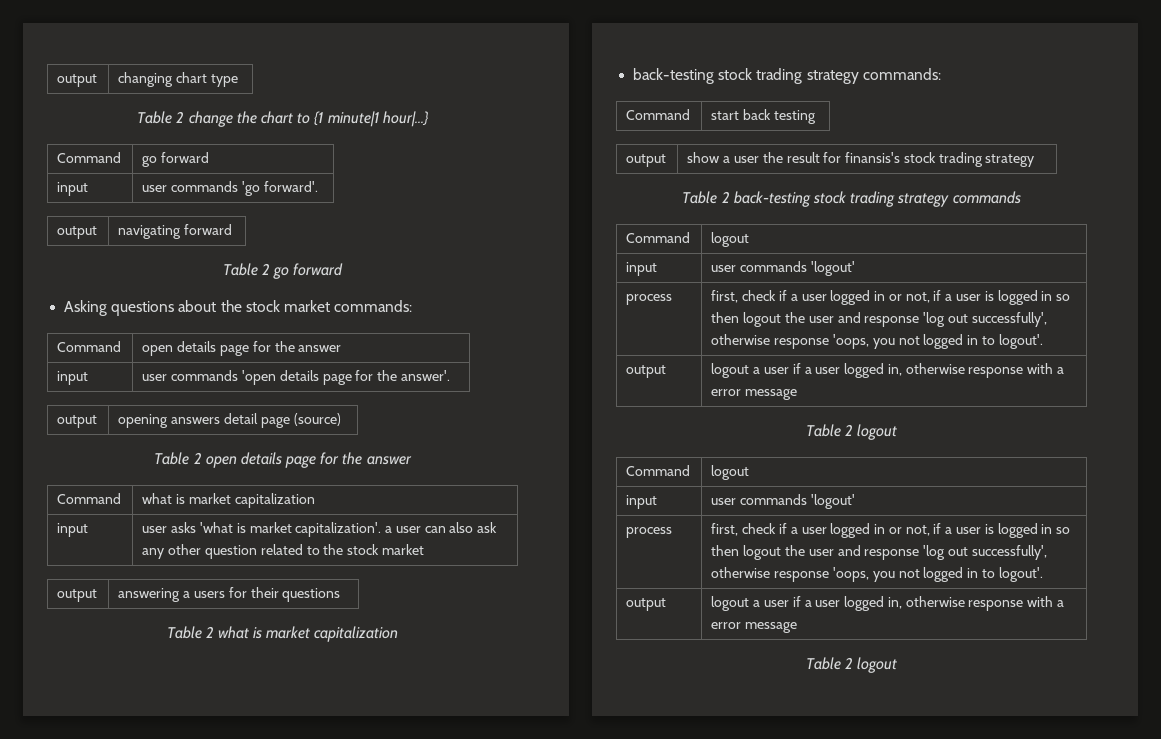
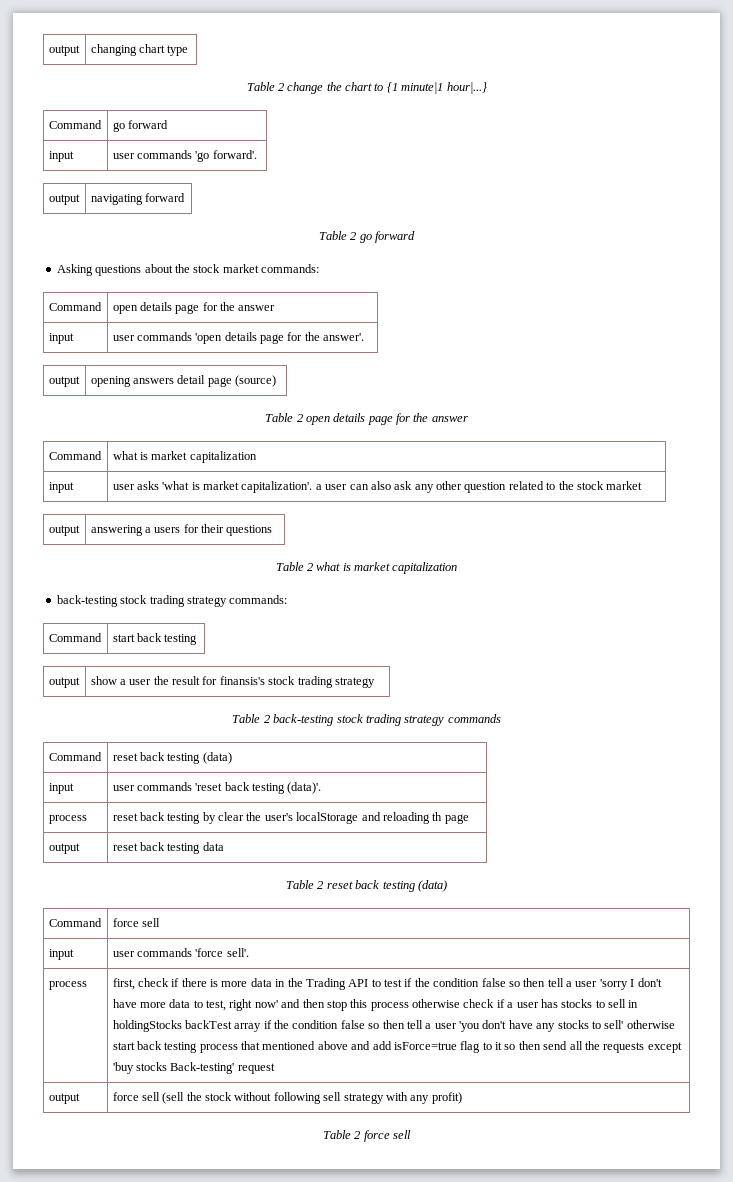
[711,232,750,247] [626,262,658,276] [711,261,855,276] [626,294,673,305] [711,290,1071,305] [711,312,1047,327] [711,334,1043,349] [626,365,667,378] [711,363,1064,378] [711,389,798,400] [805,424,898,440] [626,465,691,476] [711,465,750,480] [626,495,658,509] [711,494,855,509] [626,527,673,538] [711,523,1071,538] [711,545,1047,560] [711,567,1043,582] [626,598,667,611] [711,596,1064,611] [711,622,798,633] [805,657,898,673] logout // input | user commands 'logout' // process | first, check if a user logged in or not, if a user is logged in so then logout the user and response 'log out successfully', otherwise response 'oops, you not logged in to logout'. // output | logout a user if a user logged in, otherwise response with a error message // Table 2 logout // Command | logout // input | user commands 'logout' // process | first, check if a user logged in or not, if a user is logged in so then logout the user and response 'log out successfully', otherwise response 'oops, you not logged in to logout'. // output | logout a user if a user logged in, otherwise response with a error message // Table 2 logout -> [112,752,232,764] [48,783,74,794] [112,782,322,794] [48,815,87,824] [112,812,469,824] [48,843,80,854] [112,842,224,854] [286,880,447,892] [48,918,102,927] [112,918,160,927] [48,949,74,960] [112,948,249,957] [48,981,87,990] [112,978,662,990] [112,999,639,1011] [112,1020,675,1032] [112,1041,682,1053] [112,1062,275,1074] [48,1093,80,1104] [112,1092,462,1104] [322,1130,412,1142] reset back testing (data) // input | user commands 'reset back testing (data)'. // process | reset back testing by clear the user's localStorage and reloading th page // output | reset back testing data // Table 2 reset back testing (data) // Command | force sell // input | user commands 'force sell'. // process | first, check if there is more data in the Trading API to test if the condition false so then tell a user 'sorry I don't have more data to test, right now' and then stop this process otherwise check if a user has stocks to sell in holdingStocks backTest array if the condition false so then tell a user 'you don't have any stocks to sell' otherwise start back testing process that mentioned above and add isForce=true flag to it so then send all the requests except 'buy stocks Back-testing' request // output | force sell (sell the stock without following sell strategy with any profit) // Table 2 force sell

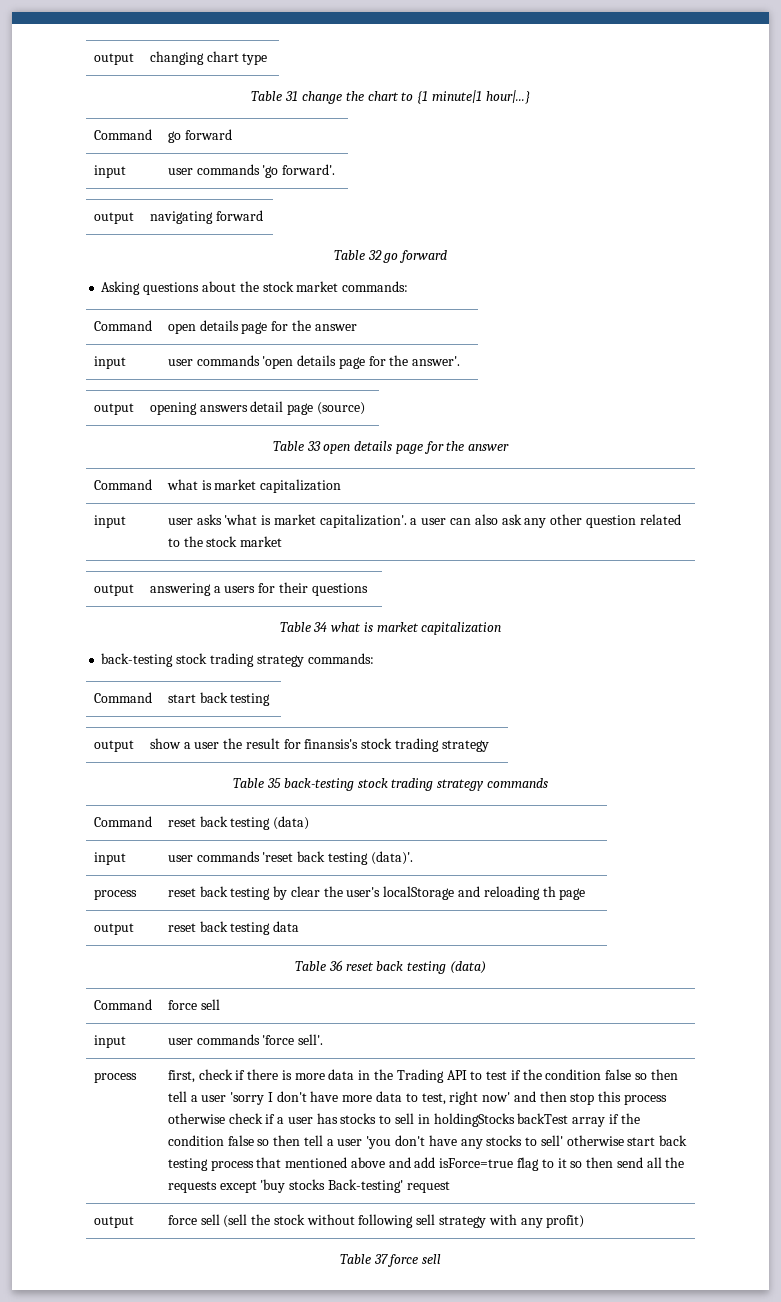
[277,83,284,91] 2 -> [285,91,299,101] 31
[350,232,357,240] 2 -> [367,250,382,260] 32
[296,414,303,422] 2 -> [306,441,321,451] 33
[306,563,313,571] 2 -> [313,622,328,632] 34
[263,715,270,723] 2 -> [266,778,281,788] 35
[317,881,324,889] 2 -> [328,960,343,971] 36
[354,1131,361,1139] 2 -> [373,1254,388,1264] 37

